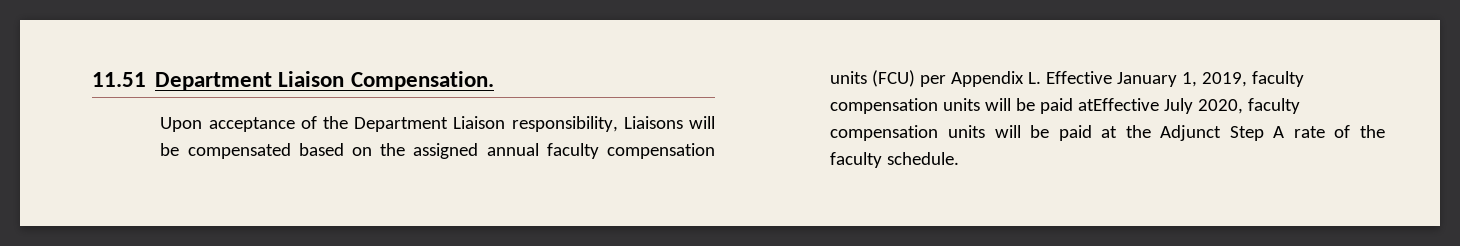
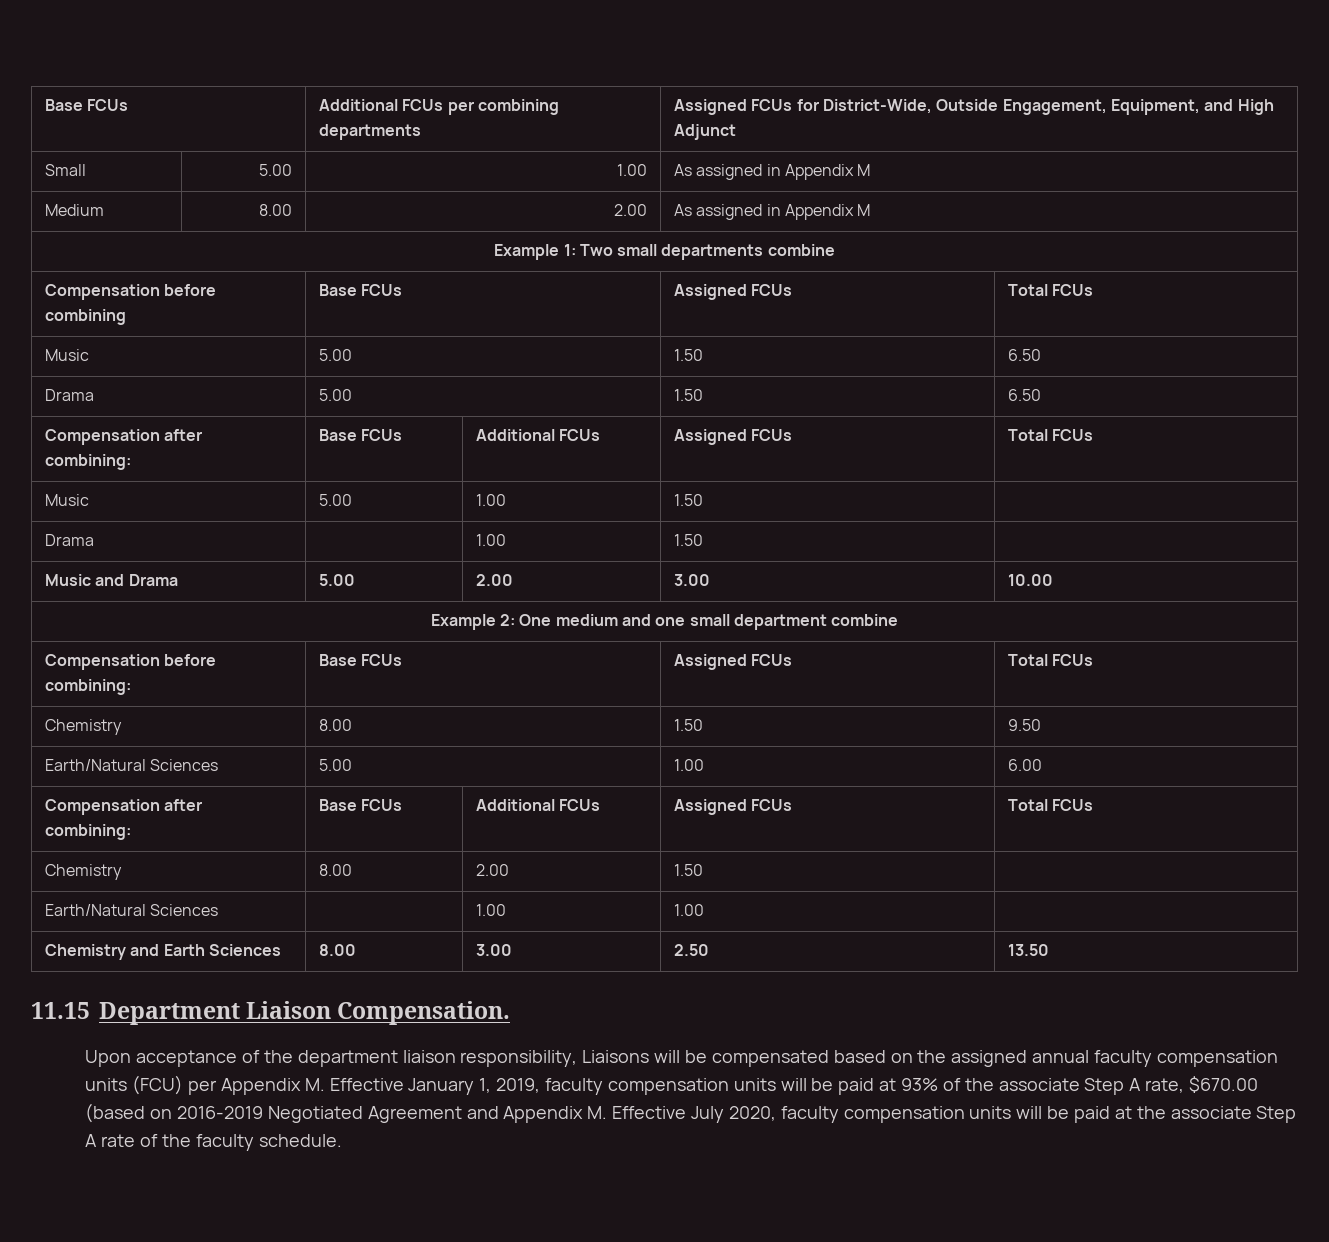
[92,72,146,87] 11.51 -> [45,99,129,111] [319,99,560,115] [319,124,422,140] [674,99,1274,115] [674,124,737,140] [45,164,87,176] [258,164,292,176] [616,164,647,176] [674,164,871,180] [45,204,105,216] [258,204,292,216] [613,204,647,216] [674,204,871,220] [494,244,835,260] [45,284,217,300] [45,309,127,325] [319,284,403,296] [674,284,793,300] [1008,284,1094,296] [45,349,90,361] [319,349,353,361] [674,349,704,361] [1008,349,1042,361] [45,389,95,401] [319,389,353,401] [674,389,704,401] [1008,389,1042,401] [45,429,203,445] [45,454,132,470] [319,429,403,441] [476,429,601,441] [674,429,793,445] [1008,429,1094,441] [45,494,90,506] [319,494,353,506] [476,494,507,506] [674,494,704,506] [45,534,95,546] [476,534,507,546] [674,534,704,546] [45,574,178,586] [319,574,356,586] [476,574,514,586] [674,574,711,586] [1008,574,1054,586] [430,614,899,630] [45,654,217,670] [45,679,132,695] [319,654,403,666] [674,654,793,670] [1008,654,1094,666] [45,719,123,735] [319,719,353,731] [674,719,704,731] [1008,719,1042,731] [45,759,219,771] [319,759,353,771] [674,759,705,771] [1008,759,1043,771] [45,799,203,815] [45,824,132,840] [319,799,403,811] [476,799,601,811] [674,799,793,815] [1008,799,1094,811] [45,864,123,880] [319,864,353,876] [476,864,510,876] [674,864,704,876] [45,904,219,916] [476,904,507,916] [674,904,705,916] [45,944,282,960] [319,944,357,956] [476,944,513,956] [674,944,710,956] [1008,944,1050,956] [31,1002,90,1019] Base FCUs | Additional FCUs per combining departments | Assigned FCUs for District-Wide, Outside Engagement, Equipment, and High Adjunct // Small | 5.00 | 1.00 | As assigned in Appendix M // Medium | 8.00 | 2.00 | As assigned in Appendix M // Example 1: Two small departments combine // Compensation before combining | Base FCUs | Assigned FCUs | Total FCUs // Music | 5.00 | 1.50 | 6.50 // Drama | 5.00 | 1.50 | 6.50 // Compensation after combining: | Base FCUs | Additional FCUs | Assigned FCUs | Total FCUs // Music | 5.00 | 1.00 | 1.50 | // Drama | | 1.00 | 1.50 | // Music and Drama | 5.00 | 2.00 | 3.00 | 10.00 // Example 2: One medium and one small department combine // Compensation before combining: | Base FCUs | Assigned FCUs | Total FCUs // Chemistry | 8.00 | 1.50 | 9.50 // Earth/Natural Sciences | 5.00 | 1.00 | 6.00 // Compensation after combining: | Base FCUs | Additional FCUs | Assigned FCUs | Total FCUs // Chemistry | 8.00 | 2.00 | 1.50 | // Earth/Natural Sciences | | 1.00 | 1.00 | // Chemistry and Earth Sciences | 8.00 | 3.00 | 2.50 | 13.50 // 11.15
[354,116,506,132] Department Liaison -> [297,1050,456,1067] department liaison
[1028,72,1042,84] L. -> [304,1078,325,1091] M.
[1078,98,1160,111] atEffective -> [879,1076,1259,1095] [85,1103,687,1123] at 93% of the associate Step A rate, $670.00 (based on 2016-2019 Negotiated Agreement and Appendix M. Effective
[1160,125,1222,141] Adjunct -> [1170,1106,1252,1119] associate

